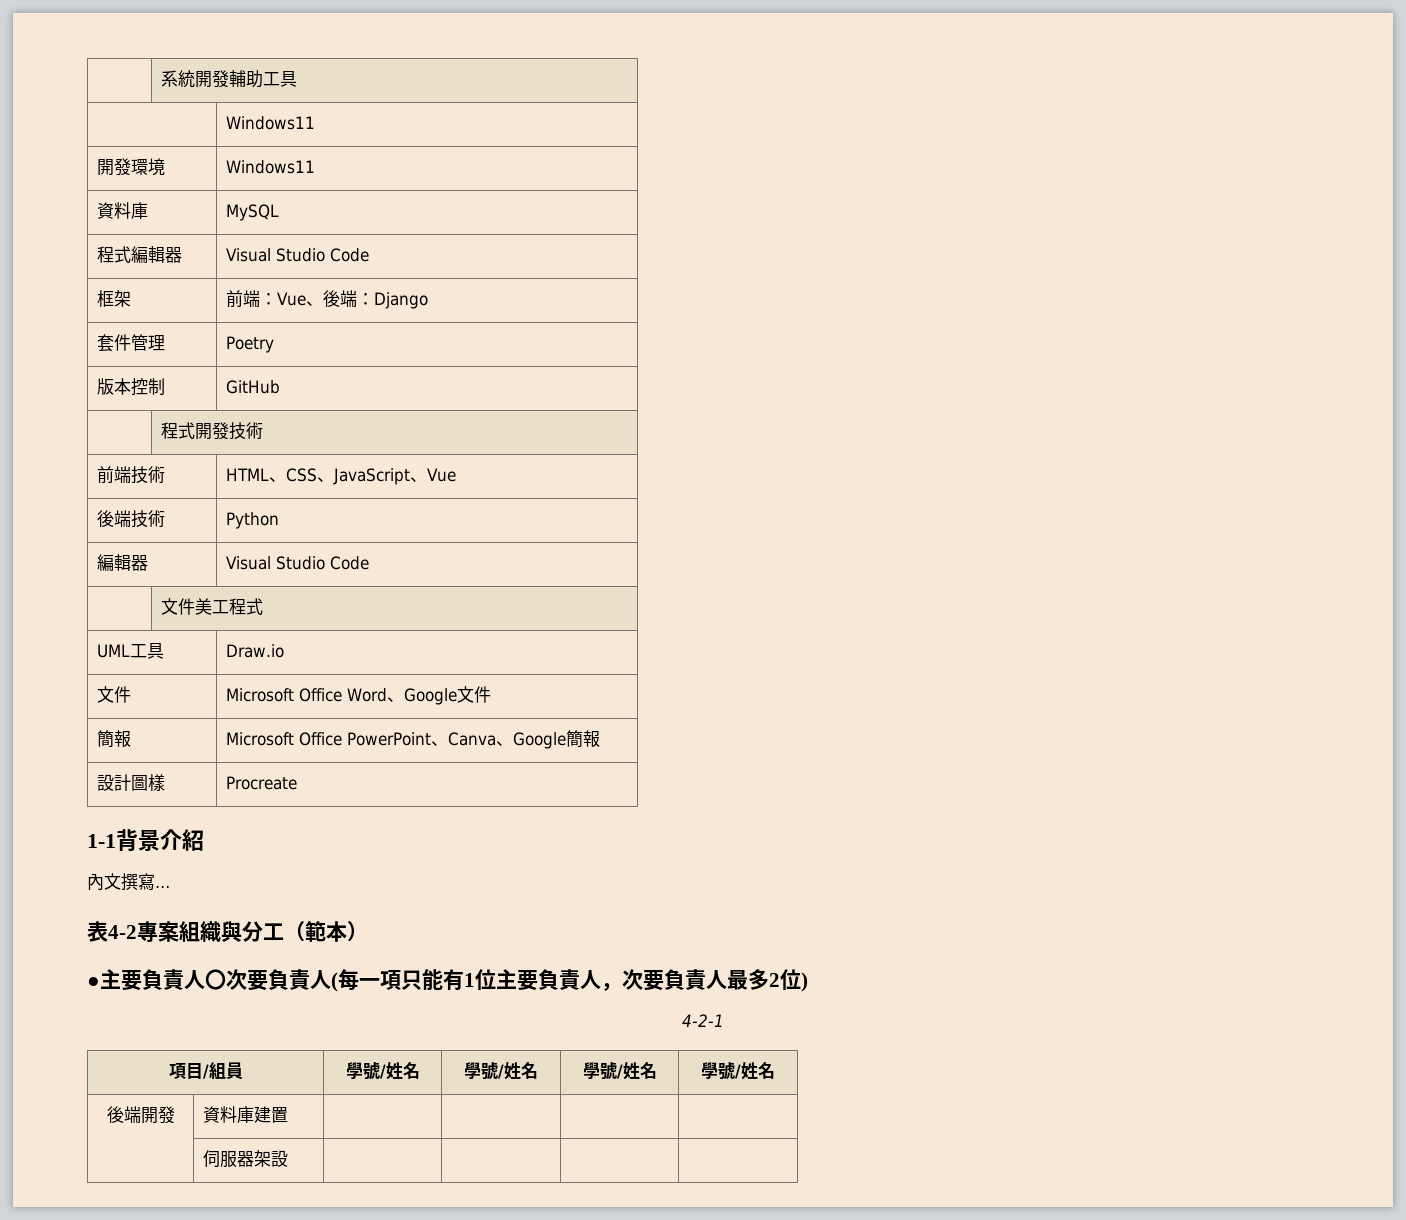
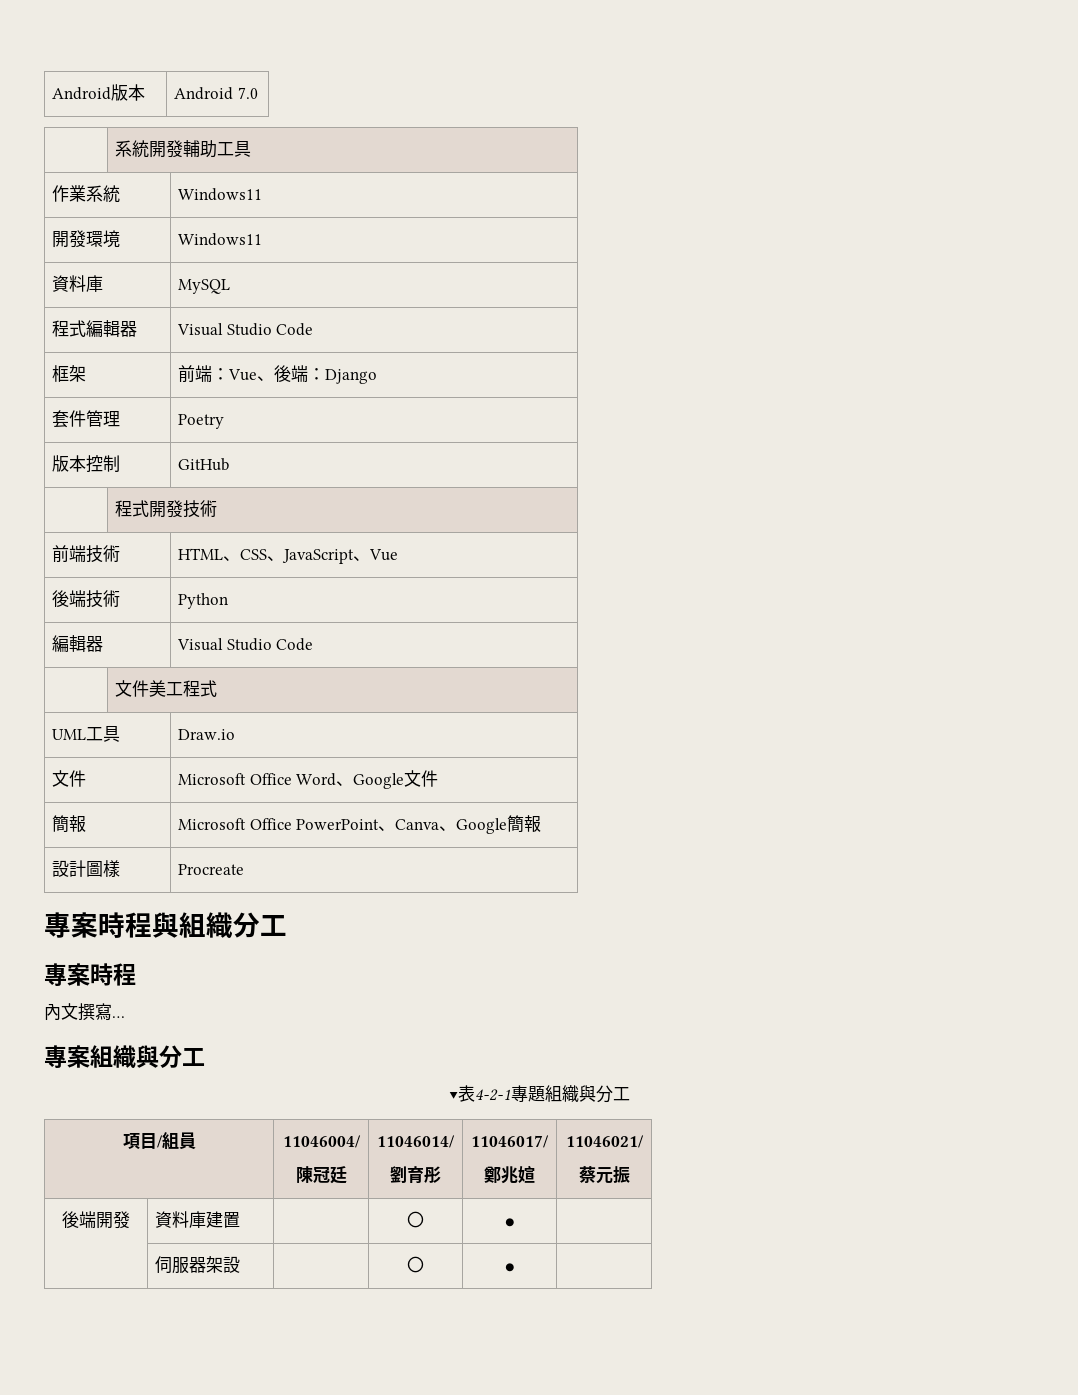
(160, 78) none -> [52,84,146,101] [174,87,258,100] Android版本 | Android 7.0 //
(297, 79) none -> [52,185,121,203] 作業系統
[87,829,204,852] 1-1背景介紹 -> [44,912,287,939] [44,963,136,986] 專案時程與組織分工 // 專案時程
[87,921,137,942] 表4-2 -> (125, 1017) none
[284,921,368,942] [87,969,808,992] [682,1014,724,1027] [168,1062,243,1080] [345,1062,420,1080] [464,1062,538,1080] [582,1062,657,1080] [701,1062,775,1080] （範本） // ●主要負責人〇次要負責人(每一項只能有1位主要負責人，次要負責人最多2位) // 4-2-1 // 項目/組員 | 學號/姓名 | 學號/姓名 | 學號/姓名 | 學號/姓名 -> [448,1085,630,1103] [122,1132,196,1150] [282,1135,361,1148] [295,1166,347,1184] [377,1135,455,1148] [390,1166,441,1183] [471,1135,549,1148] [484,1165,535,1184] [565,1135,644,1148] [578,1166,630,1184] // ▼表4-2-1專題組織與分工 // 項目/組員 | 11046004/ // 陳冠廷 | 11046014/ // 劉育彤 | 11046017/ // 鄭兆媗 | 11046021/ // 蔡元振
(288, 1115) | -> [407,1211,424,1228] [504,1218,515,1227] 〇 | ●
(288, 1158) | -> [407,1256,424,1273] [504,1263,515,1272] 〇 | ●

